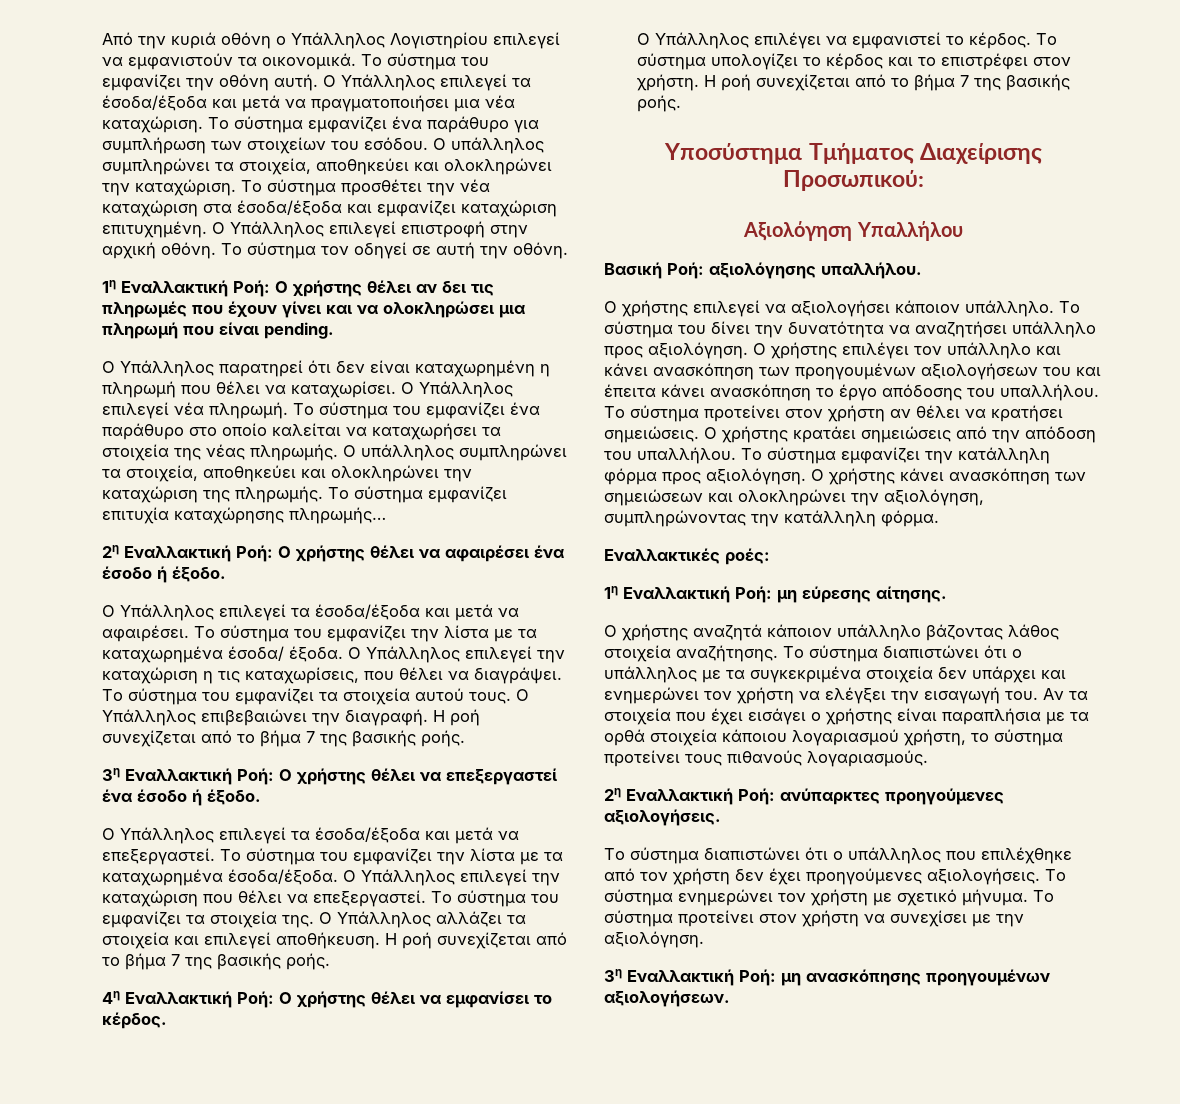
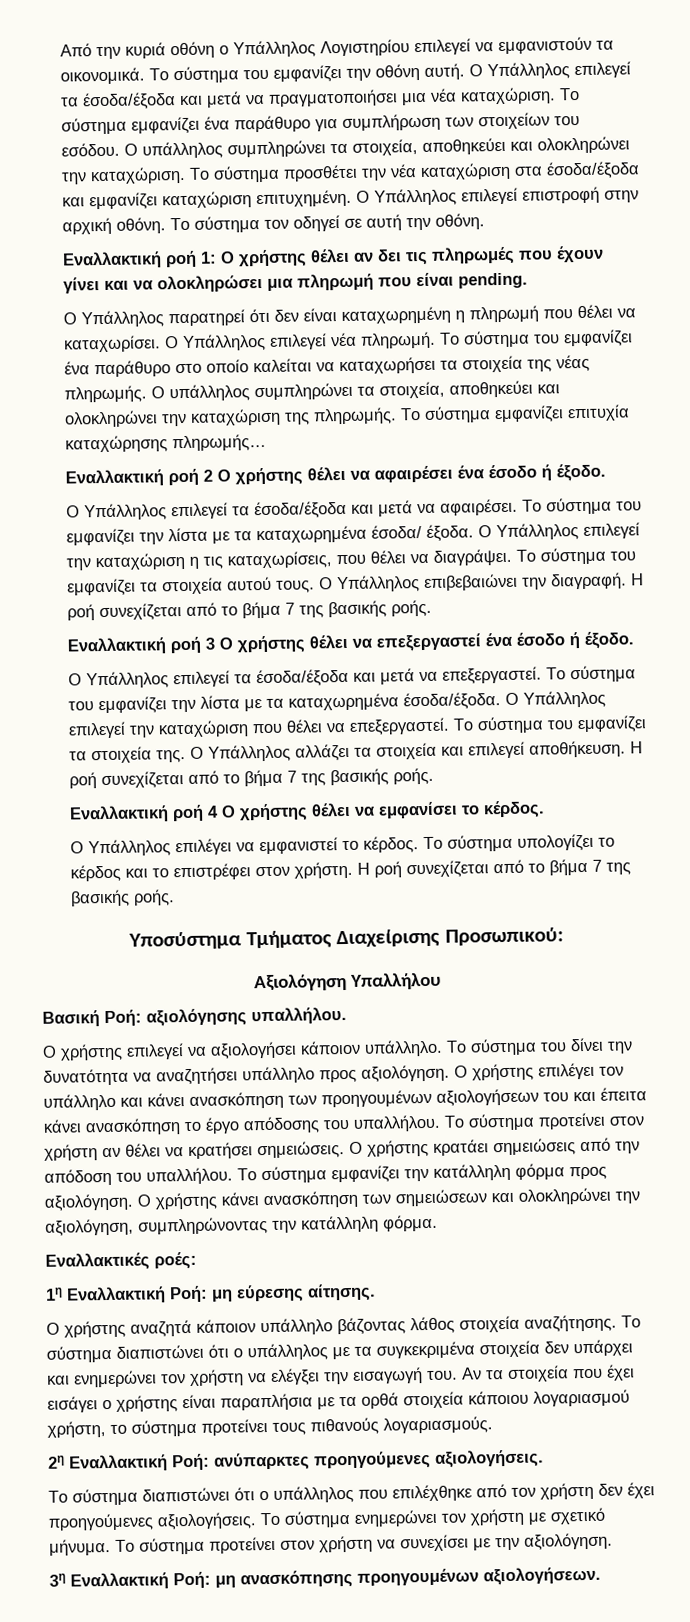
[101,280,270,297] 1η Εναλλακτική Ροή: -> [61,250,217,269] Εναλλακτική ροή 1:
[101,545,273,562] 2η Εναλλακτική Ροή: -> [64,468,213,487] Εναλλακτική ροή 2
[101,768,274,785] 3η Εναλλακτική Ροή: -> [66,636,215,655] Εναλλακτική ροή 3
[101,991,274,1008] 4η Εναλλακτική Ροή: -> [68,804,219,823] Εναλλακτική ροή 4

